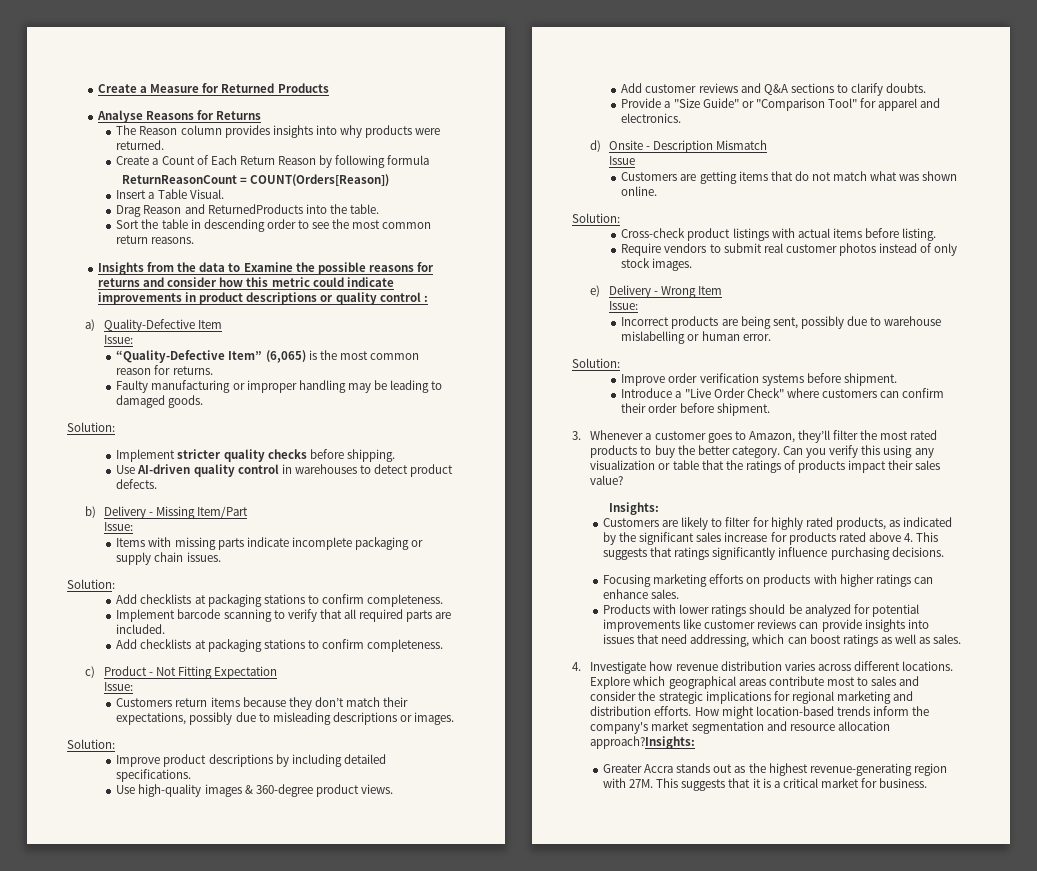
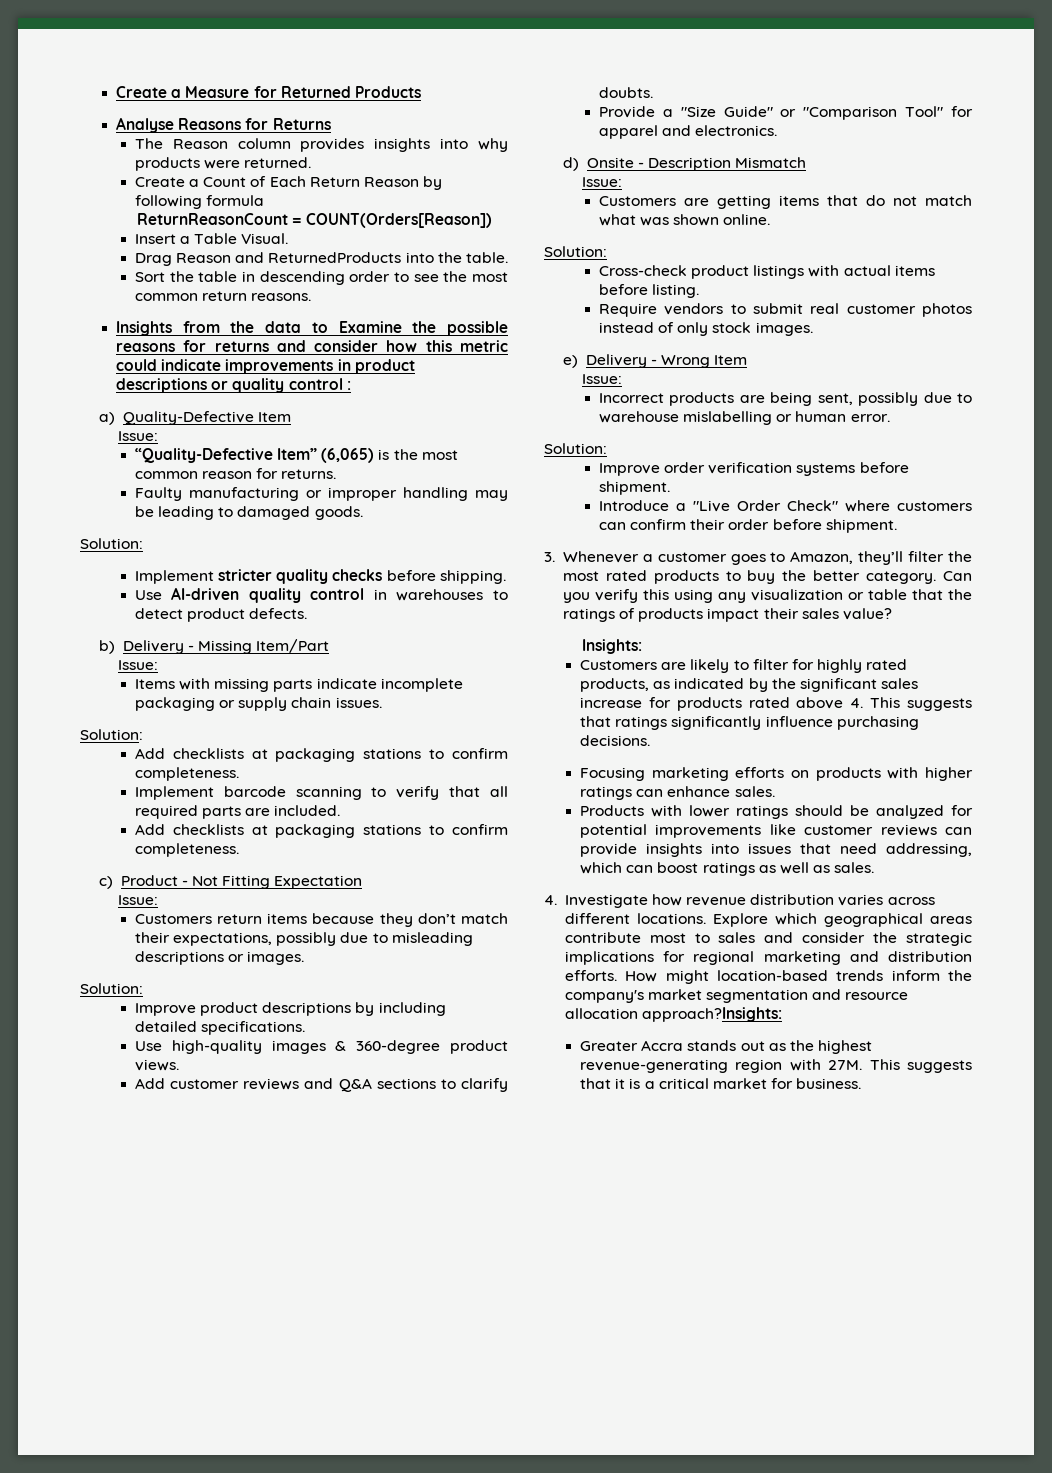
[608,156,635,165] Issue -> [581,177,622,187] Issue:

